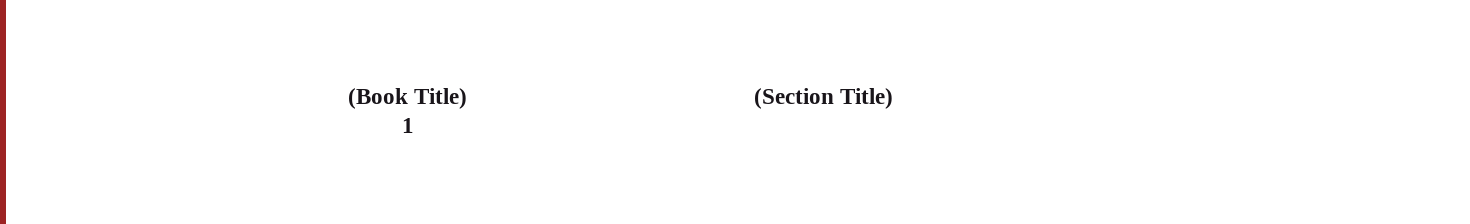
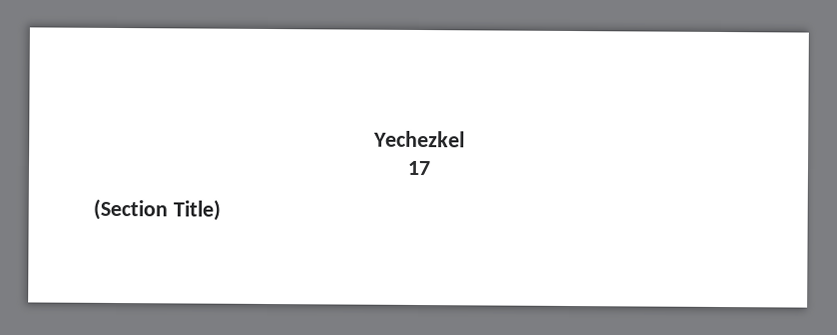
[347,88,468,109] [401,118,414,133] (Book Title) // 1 -> [372,130,465,148] [406,160,431,176] Yechezkel // 17

